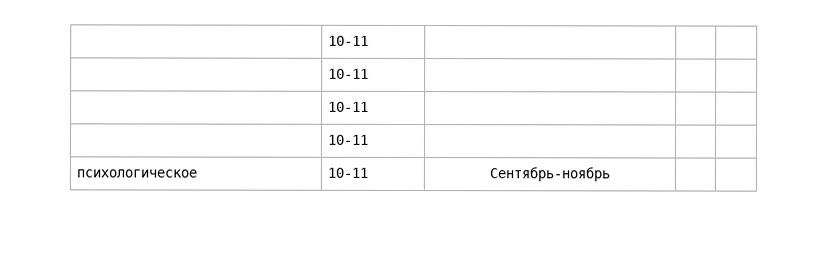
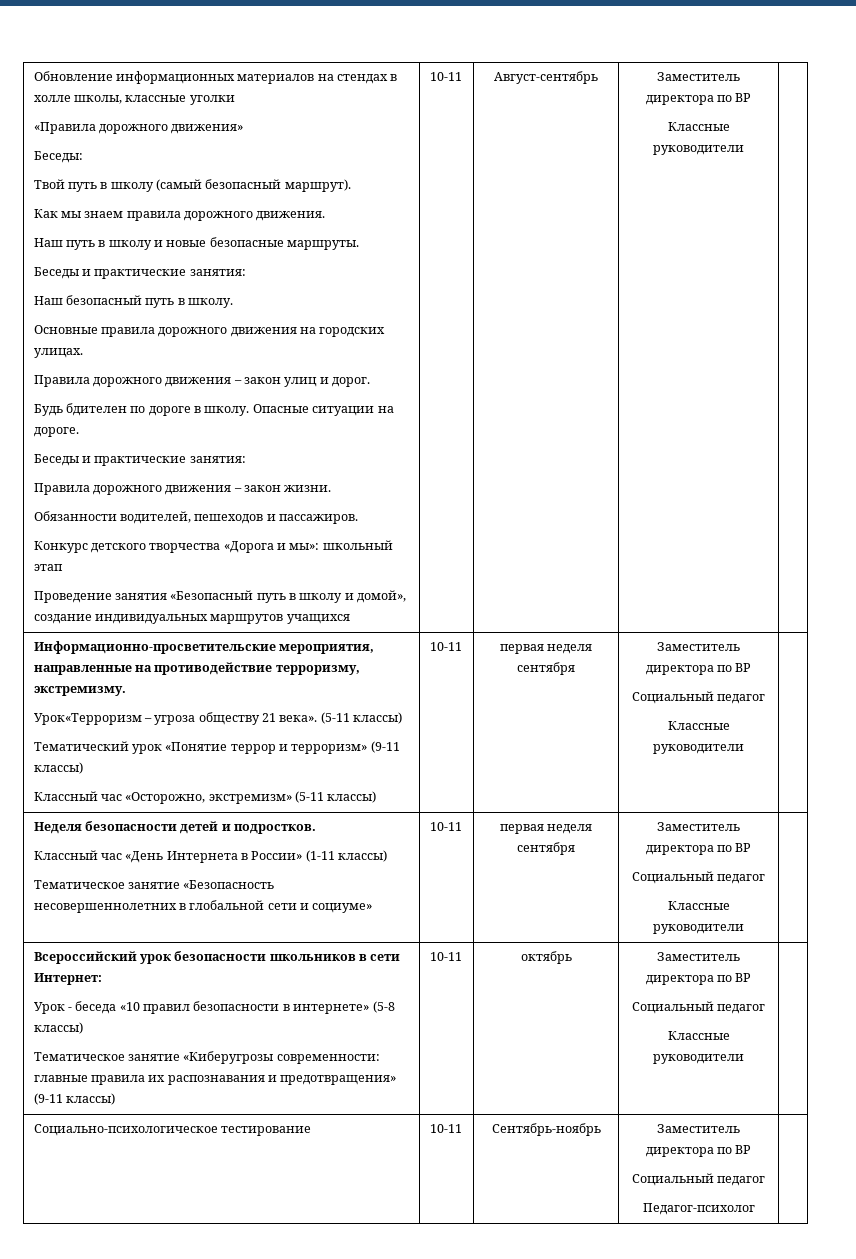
[328,35,370,46] [328,68,370,79] [328,101,370,112] [327,134,369,145] [76,169,198,178] [327,167,369,178] [489,167,610,182] | 10-11 | | | // | 10-11 | | | // | 10-11 | | | // | 10-11 | | | // психологическое | 10-11 | Сентябрь-ноябрь | -> [33,71,398,84] [33,95,235,105] [33,122,244,134] [33,151,83,163] [33,179,351,192] [33,209,326,221] [33,237,360,250] [33,267,246,279] [33,295,234,308] [33,325,386,337] [33,348,83,358] [33,375,371,387] [33,403,394,416] [33,427,79,437] [33,454,246,466] [33,483,332,495] [33,511,359,524] [33,540,393,553] [33,564,63,571] [33,590,407,603] [33,614,350,624] [429,72,462,81] [494,71,598,84] [657,72,740,81] [645,93,752,105] [667,122,730,131] [653,145,744,155] [33,641,374,654] [33,662,360,675] [33,686,126,696] [33,712,403,725] [33,741,400,754] [33,762,83,774] [33,791,377,804] [429,642,462,651] [499,644,593,654] [517,662,575,675] [657,642,740,651] [645,663,752,675] [631,691,766,704] [667,721,730,730] [653,744,744,754] [33,821,317,834] [33,850,388,863] [33,880,275,889] [33,900,373,913] [429,822,462,831] [499,824,593,834] [517,842,575,855] [657,822,740,831] [645,843,752,855] [631,871,766,884] [667,901,730,910] [653,924,744,934] [33,951,401,964] [33,973,102,985] [33,1001,395,1014] [33,1022,83,1034] [33,1051,380,1064] [33,1075,397,1085] [33,1093,115,1105] [429,952,462,961] [520,951,572,964] [657,952,740,961] [645,973,752,985] [631,1001,766,1014] [667,1031,730,1040] [653,1054,744,1064] [33,1124,311,1136] [429,1124,462,1133] [491,1123,601,1136] [657,1124,740,1133] [645,1145,752,1157] [631,1173,766,1186] [642,1203,755,1215] Обновление информационных материалов на стендах в холле школы, классные уголки // «Правила дорожного движения» // Беседы: // Твой путь в школу (самый безопасный маршрут). // Как мы знаем правила дорожного движения. // Наш путь в школу и новые безопасные маршруты. // Беседы и практические занятия: // Наш безопасный путь в школу. // Основные правила дорожного движения на городских улицах. // Правила дорожного движения – закон улиц и дорог. // Будь бдителен по дороге в школу. Опасные ситуации на дороге. // Беседы и практические занятия: // Правила дорожного движения – закон жизни. // Обязанности водителей, пешеходов и пассажиров. // Конкурс детского творчества «Дорога и мы»: школьный этап // Проведение занятия «Безопасный путь в школу и домой», создание индивидуальных маршрутов учащихся | 10-11 | Август-сентябрь | Заместитель директора по ВР // Классные руководители | // Информационно-просветительские мероприятия, направленные на противодействие терроризму, экстремизму. // Урок«Терроризм – угроза обществу 21 века». (5-11 классы) // Тематический урок «Понятие террор и терроризм» (9-11 классы) // Классный час «Осторожно, экстремизм» (5-11 классы) | 10-11 | первая неделя сентября | Заместитель директора по ВР // Социальный педагог // Классные руководители | // Неделя безопасности детей и подростков. // Классный час «День Интернета в России» (1-11 классы) // Тематическое занятие «Безопасность несовершеннолетних в глобальной сети и социуме» | 10-11 | первая неделя сентября | Заместитель директора по ВР // Социальный педагог // Классные руководители | // Всероссийский урок безопасности школьников в сети Интернет: // Урок - беседа «10 правил безопасности в интернете» (5-8 классы) // Тематическое занятие «Киберугрозы современности: главные правила их распознавания и предотвращения» (9-11 классы) | 10-11 | октябрь | Заместитель директора по ВР // Социальный педагог // Классные руководители | // Социально-психологическое тестирование | 10-11 | Сентябрь-ноябрь | Заместитель директора по ВР // Социальный педагог // Педагог-психолог

